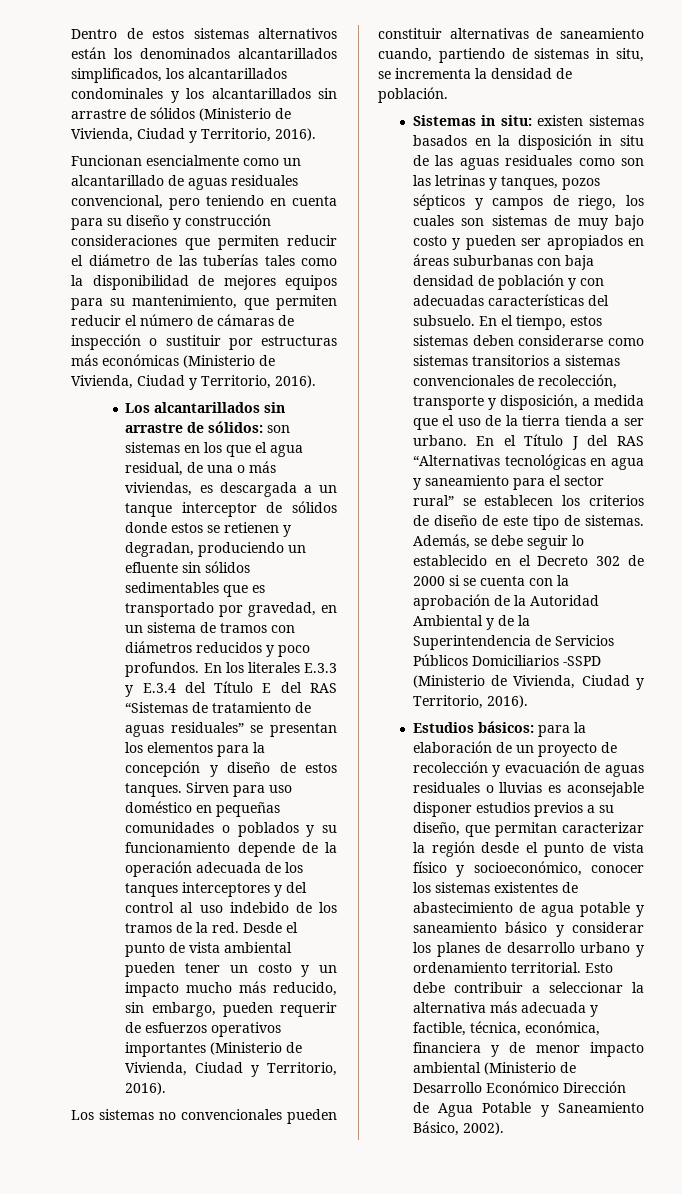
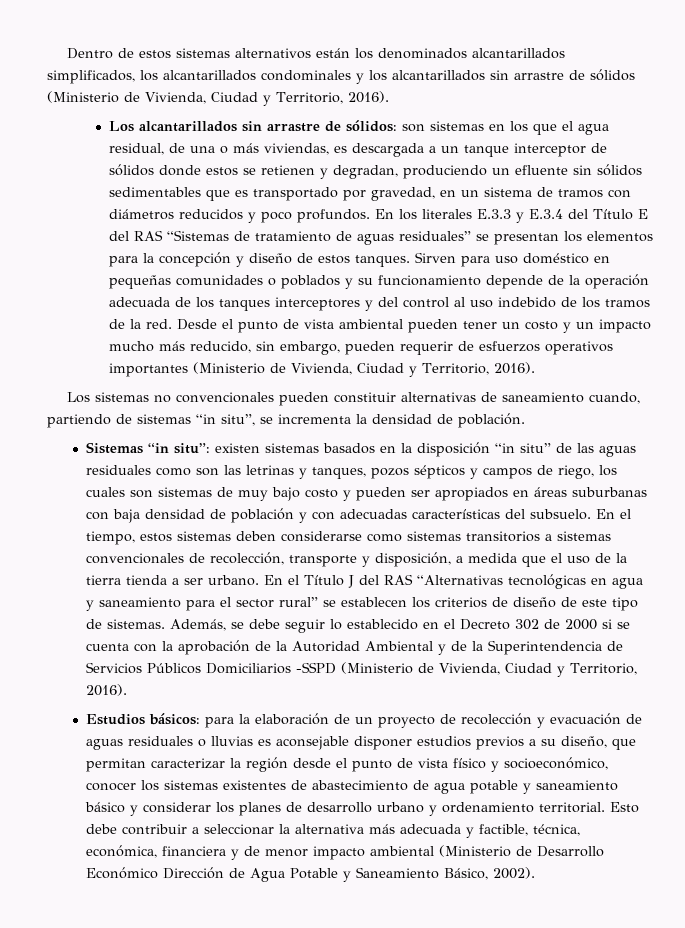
[71,155,301,166] [71,175,298,190] [71,195,337,210] [71,214,271,230] [71,235,337,250] [71,254,337,266] [71,275,337,290] [71,295,337,310] [71,314,294,326] [71,334,337,350] [71,354,275,368] [71,375,316,390] // Funcionan esencialmente como un alcantarillado de aguas residuales convencional, pero teniendo en cuenta para su diseño y construcción consideraciones que permiten reducir el diámetro de las tuberías tales como la disponibilidad de mejores equipos para su mantenimiento, que permiten reducir el número de cámaras de inspección o sustituir por estructuras más económicas (Ministerio de Vivienda, Ciudad y Territorio, 2016). -> (389, 97) none
[596,48,644,62] in situ, -> [196,414,255,426] “in situ”,
[481,115,532,126] in situ: -> [147,443,210,454] “in situ”:
[599,135,644,146] in situ -> [494,443,551,453] “in situ”

